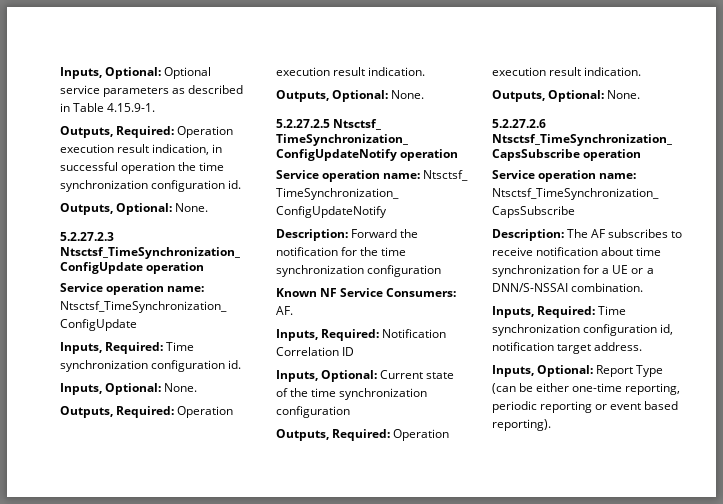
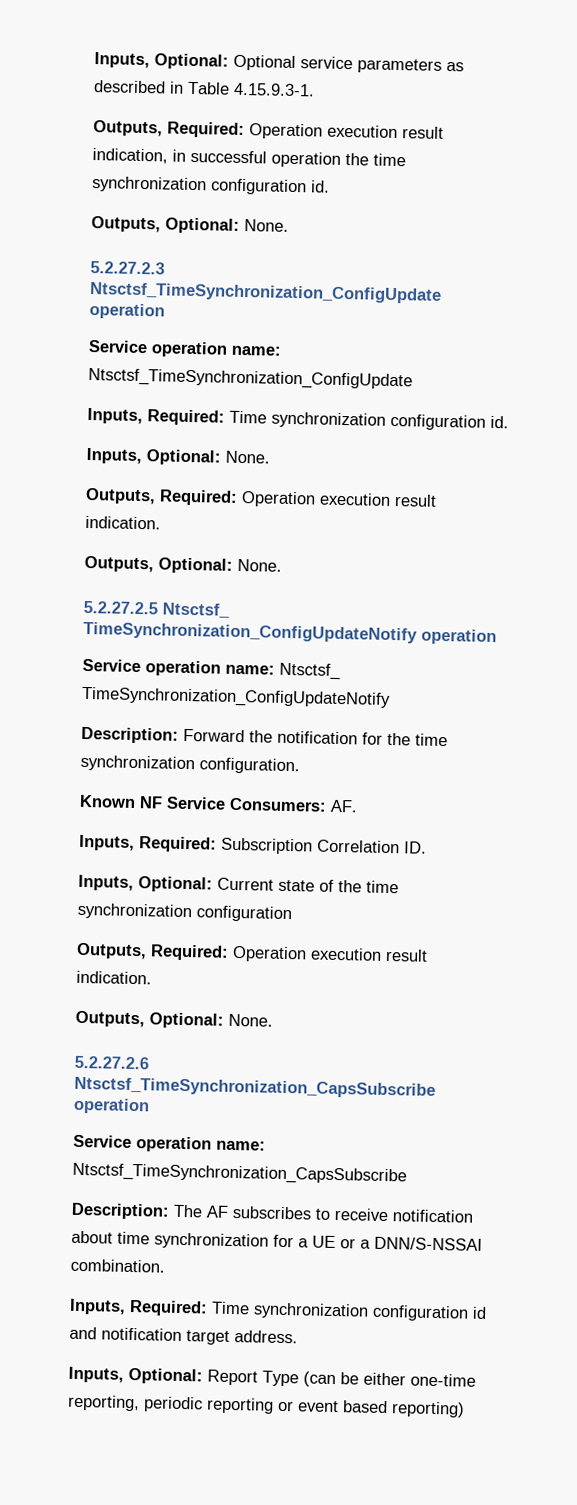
[107,103,156,112] 4.15.9-1. -> [233,82,315,97] 4.15.9.3-1.
[367,265,442,277] configuration -> [199,757,300,775] configuration.
[382,329,447,338] [276,347,355,356] Notification Correlation ID -> [221,837,427,855] Subscription Correlation ID.
[660,324,674,335] id, -> [472,1306,487,1320] [69,1326,97,1340] id and
[492,419,551,431] reporting). -> [391,1401,465,1418] reporting)

